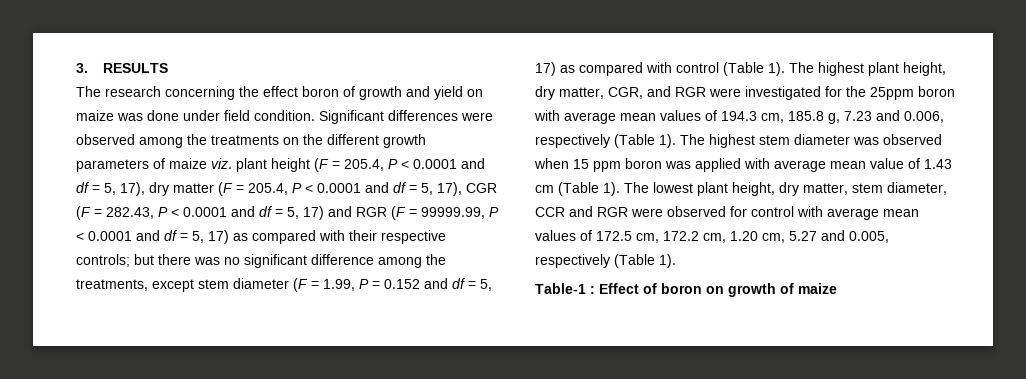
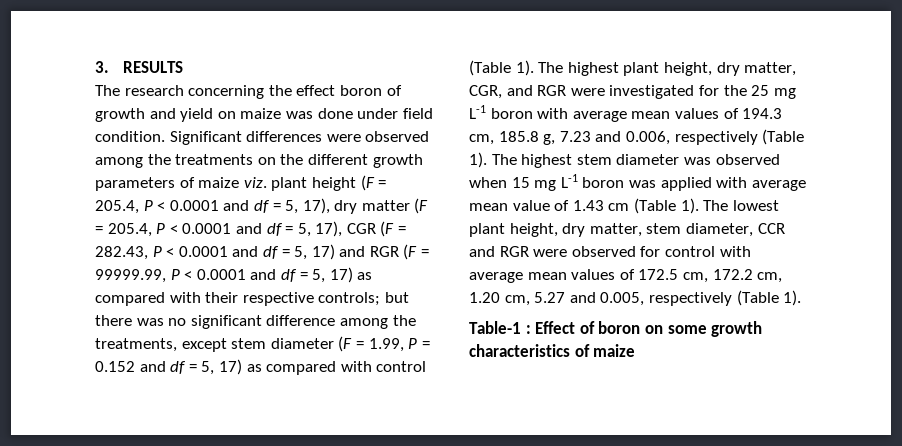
[870,87,914,100] 25ppm -> [751,85,796,99] [469,105,486,119] 25 mg L-1
[593,161,621,172] ppm -> [534,174,578,191] mg L-1
[728,283,776,297] growth -> [667,321,763,337] [469,344,570,357] some growth characteristics

